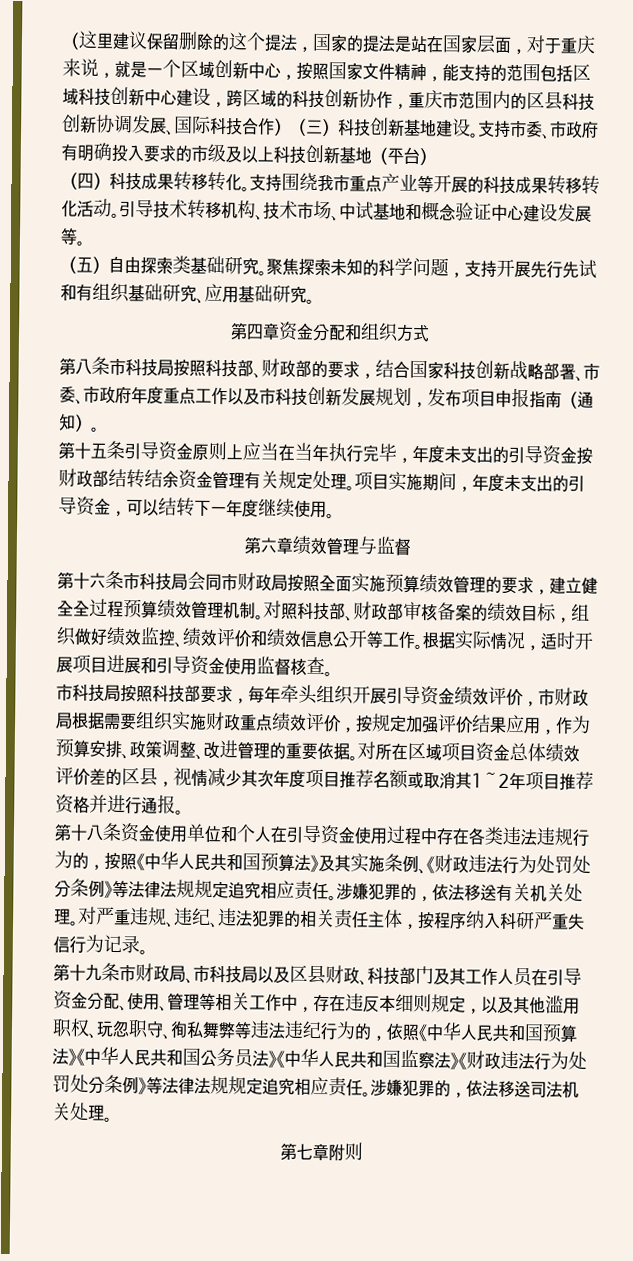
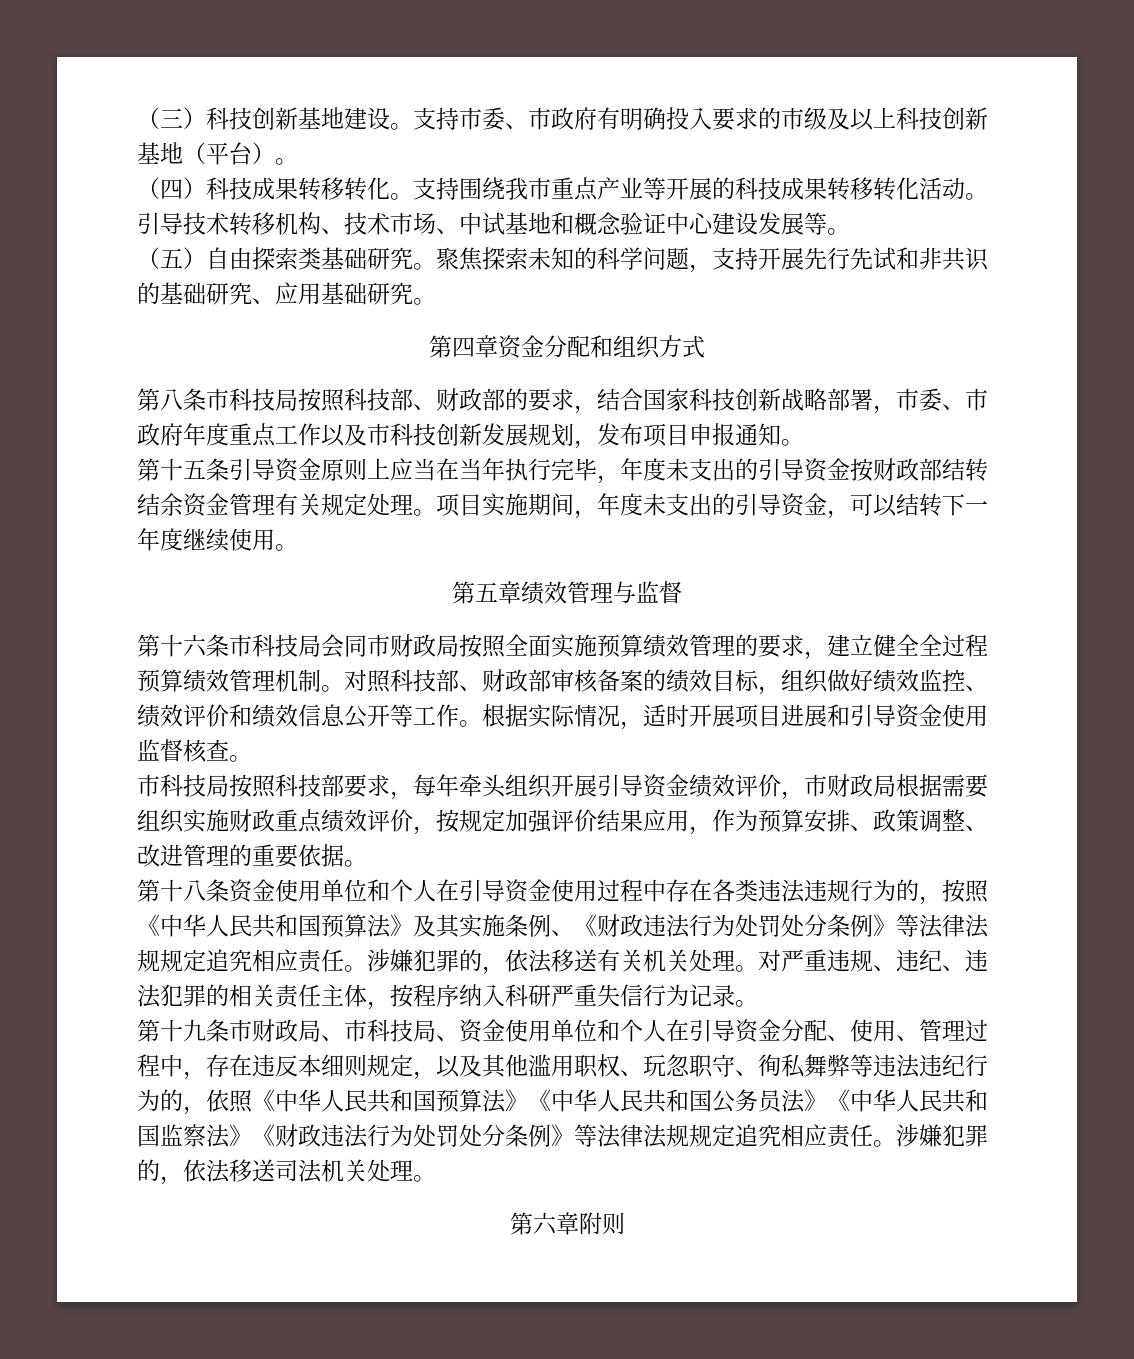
[62,30,596,55] [62,58,591,83] [62,86,595,111] [62,114,307,136] （这里建议保留删除的这个提法，国家的提法是站在国家层面，对于重庆来说，就是一个区域创新中心，按照国家文件精神，能支持的范围包括区域科技创新中心建设，跨区域的科技创新协作，重庆市范围内的区县科技创新协调发展、国际科技合作）（ -> [137,107,160,129] （
(436, 157) none -> [275,158,298,165] 。
[76,282,130,303] 有组织 -> [919,247,989,271] [137,282,160,305] 非共识的
[575,375,584,382] 、 -> [873,405,896,414] ，
[529,391,594,409] [59,413,92,432] 指南（通知） -> [735,423,781,446] 通知
[260,537,277,554] 六 -> [475,582,498,602] 五
[357,741,580,763] [55,766,594,791] [55,794,184,815] 对所在区域项目资金总体绩效评价差的区县，视情减少其次年度项目推荐名额或取消其1～2年项目推荐资格并进行通报。 -> (367, 863) none
[257,964,534,987] 以及区县财政、科技部门及其工作人员 -> [436,1019,666,1043] 、资金使用单位和个人
[199,992,282,1012] 等相关工作 -> [965,1019,988,1042] [137,1054,160,1077] 过程
[296,1143,313,1160] 七 -> [532,1212,557,1235] 六

